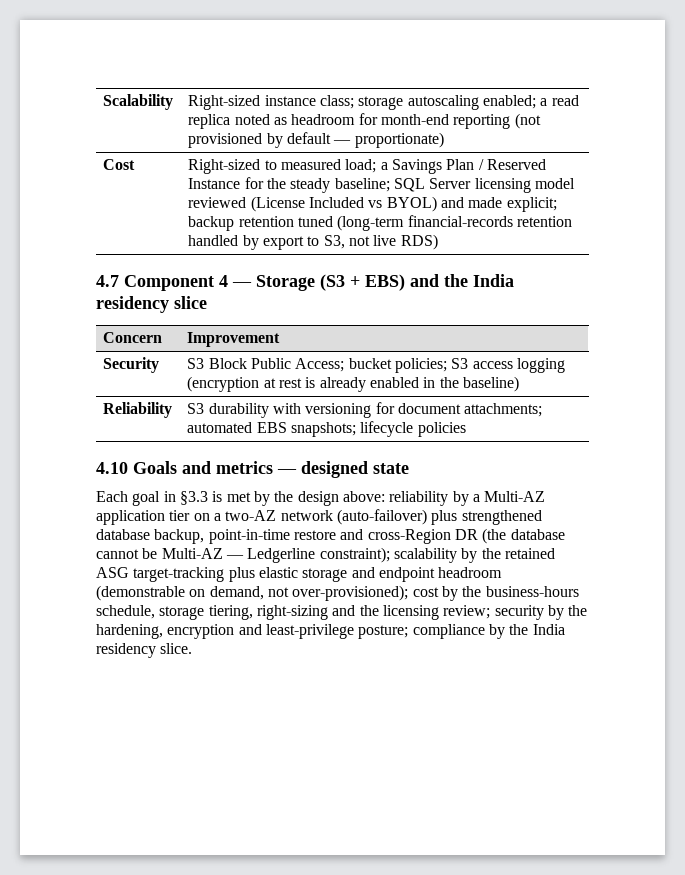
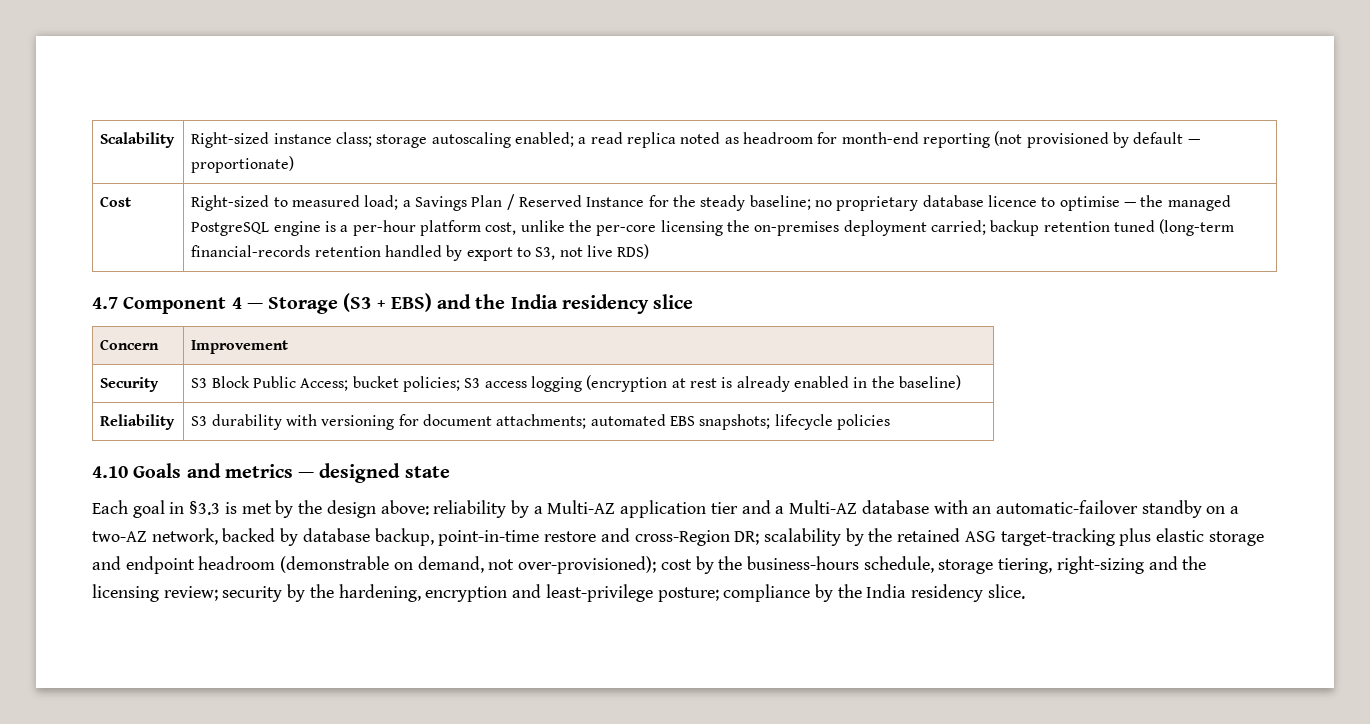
[393,178,575,193] [188,196,557,212] SQL Server licensing model reviewed (License Included vs BYOL) and made explicit; -> [814,195,1231,211] [191,220,986,236] no proprietary database licence to optimise — the managed PostgreSQL engine is a per-hour platform cost, unlike the per-core licensing the on-premises deployment carried;
[193,509,542,525] on a two-AZ network (auto-failover) plus strengthened -> [741,500,1240,518] [92,528,299,546] and a Multi-AZ database with an automatic-failover standby on a two-AZ network, backed by
[454,528,565,544] [96,547,390,563] DR (the database cannot be Multi-AZ — Ledgerline constraint); -> [734,531,760,545] DR;

